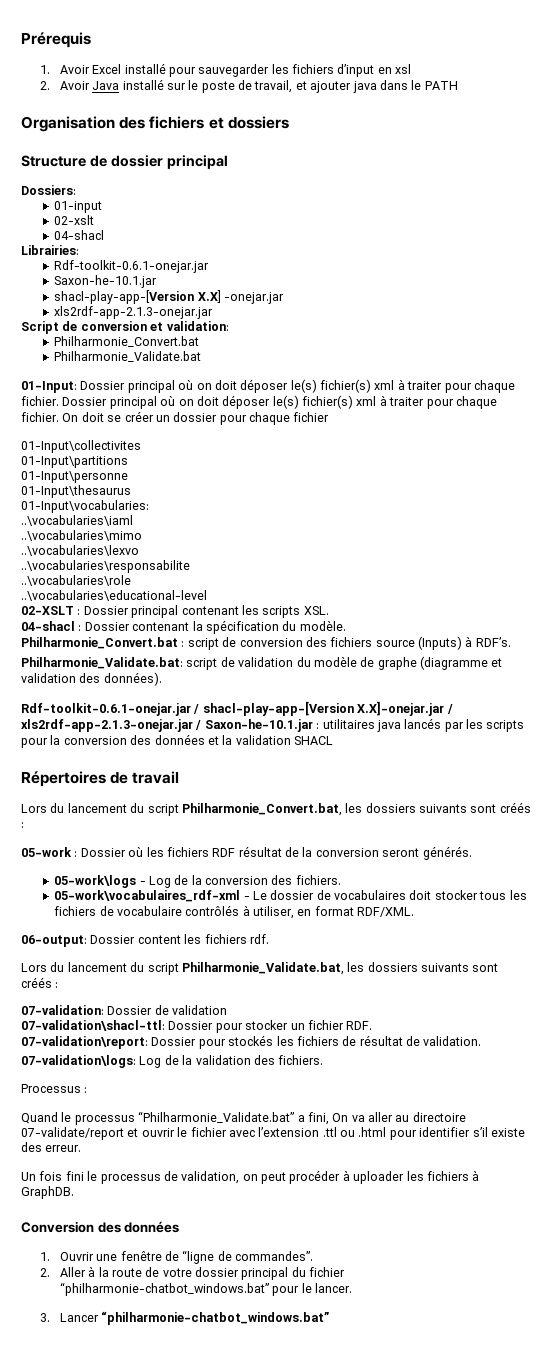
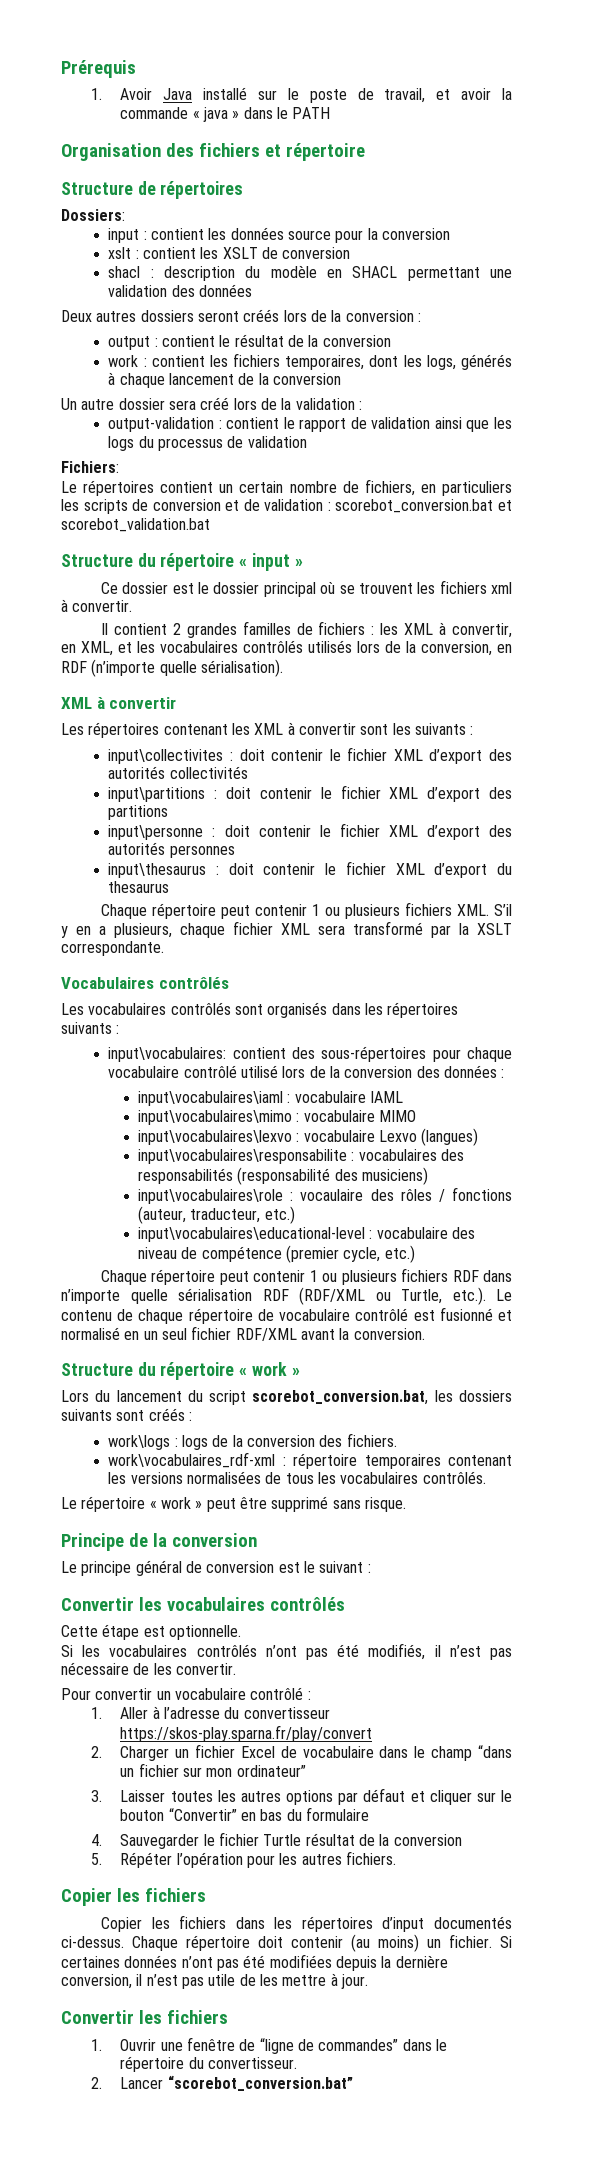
[92,63,412,77] [40,81,90,90] Excel installé pour sauvegarder les fichiers d’input en xsl // 2. Avoir -> (153, 94) none
[310,81,377,93] ajouter java -> [461,88,513,100] [120,107,240,122] avoir la commande « java »
[227,116,289,129] dossiers -> [285,143,365,161] répertoire
[110,155,228,169] dossier principal -> [160,181,244,199] répertoires
[54,201,103,213] [54,215,95,225] [54,230,105,240] [21,245,79,255] [54,260,210,273] [54,275,158,288] [54,290,284,304] [54,306,214,319] [21,321,229,334] [54,336,200,347] [54,351,202,362] [21,379,515,393] [21,395,497,409] [21,411,330,425] [21,440,141,453] [21,456,128,468] [21,471,128,483] [21,485,131,498] [21,500,149,513] [21,515,133,526] [21,530,142,541] [21,545,139,556] [21,560,190,573] [21,575,131,586] [21,590,207,601] [21,605,329,618] [21,620,346,634] [21,636,511,650] [21,656,503,670] [21,672,162,686] [21,701,453,716] [21,718,525,732] [21,734,333,748] [21,771,180,787] [21,802,531,816] [21,822,24,828] [21,846,472,860] [54,875,171,888] 01-input // 02-xslt // 04-shacl // Librairies: // Rdf-toolkit-0.6.1-onejar.jar // Saxon-he-10.1.jar // shacl-play-app-[Version X.X] -onejar.jar // xls2rdf-app-2.1.3-onejar.jar // Script de conversion et validation: // Philharmonie_Convert.bat // Philharmonie_Validate.bat // 01-Input: Dossier principal où on doit déposer le(s) fichier(s) xml à traiter pour chaque fichier. Dossier principal où on doit déposer le(s) fichier(s) xml à traiter pour chaque fichier. On doit se créer un dossier pour chaque fichier // 01-Input\collectivites // 01-Input\partitions // 01-Input\personne // 01-Input\thesaurus // 01-Input\vocabularies: // ..\vocabularies\iaml // ..\vocabularies\mimo // ..\vocabularies\lexvo // ..\vocabularies\responsabilite // ..\vocabularies\role // ..\vocabularies\educational-level // 02-XSLT : Dossier principal contenant les scripts XSL. // 04-shacl : Dossier contenant la spécification du modèle. // Philharmonie_Convert.bat : script de conversion des fichiers source (Inputs) à RDF’s. // Philharmonie_Validate.bat: script de validation du modèle de graphe (diagramme et validation des données). // Rdf-toolkit-0.6.1-onejar.jar / shacl-play-app-[Version X.X]-onejar.jar / xls2rdf-app-2.1.3-onejar.jar / Saxon-he-10.1.jar : utilitaires java lancés par les scripts pour la conversion des données et la validation SHACL // Répertoires de travail // Lors du lancement du script Philharmonie_Convert.bat, les dossiers suivants sont créés : // 05-work : Dossier où les fichiers RDF résultat de la conversion seront générés. // 05-work\logs - Log -> [108,227,450,243] [108,247,351,259] [108,265,512,281] [108,284,252,297] [61,309,421,322] [108,334,391,350] [108,353,512,370] [108,372,341,388] [61,397,362,410] [108,417,512,432] [108,436,307,451] [61,461,119,473] [61,479,512,496] [61,499,512,514] [61,518,210,532] [61,553,303,571] [100,580,512,597] [61,599,133,612] [100,621,512,638] [61,640,512,656] [61,659,283,677] [61,697,177,709] [61,722,474,738] [108,747,512,764] [108,766,248,779] [108,785,512,802] [108,805,169,820] [108,823,512,840] [108,842,235,858] [108,861,512,878] [108,881,170,893] [100,902,512,919] [61,921,512,938] [61,941,164,956] [61,977,229,989] [61,1002,459,1018] [61,1022,120,1034] [108,1046,512,1062] [108,1065,505,1078] [138,1091,404,1106] [138,1110,417,1125] [138,1128,479,1146] [138,1149,465,1164] [138,1167,429,1185] [138,1187,512,1204] [138,1206,295,1224] [138,1227,476,1242] [138,1245,415,1263] [100,1268,512,1285] [61,1287,512,1305] [61,1307,512,1324] [61,1326,425,1341] [61,1362,300,1380] [61,1390,512,1405] [61,1408,192,1421] [108,1435,208,1450] input : contient les données source pour la conversion // xslt : contient les XSLT de conversion // shacl : description du modèle en SHACL permettant une validation des données // Deux autres dossiers seront créés lors de la conversion : // output : contient le résultat de la conversion // work : contient les fichiers temporaires, dont les logs, générés à chaque lancement de la conversion // Un autre dossier sera créé lors de la validation : // output-validation : contient le rapport de validation ainsi que les logs du processus de validation // Fichiers: // Le répertoires contient un certain nombre de fichiers, en particuliers les scripts de conversion et de validation : scorebot_conversion.bat et scorebot_validation.bat // Structure du répertoire « input » // Ce dossier est le dossier principal où se trouvent les fichiers xml à convertir. // Il contient 2 grandes familles de fichiers : les XML à convertir, en XML, et les vocabulaires contrôlés utilisés lors de la conversion, en RDF (n’importe quelle sérialisation). // XML à convertir // Les répertoires contenant les XML à convertir sont les suivants : // input\collectivites : doit contenir le fichier XML d’export des autorités collectivités // input\partitions : doit contenir le fichier XML d’export des partitions // input\personne : doit contenir le fichier XML d’export des autorités personnes // input\thesaurus : doit contenir le fichier XML d’export du thesaurus // Chaque répertoire peut contenir 1 ou plusieurs fichiers XML. S’il y en a plusieurs, chaque fichier XML sera transformé par la XSLT correspondante. // Vocabulaires contrôlés // Les vocabulaires contrôlés sont organisés dans les répertoires suivants : // input\vocabulaires: contient des sous-répertoires pour chaque vocabulaire contrôlé utilisé lors de la conversion des données : // input\vocabulaires\iaml : vocabulaire IAML // input\vocabulaires\mimo : vocabulaire MIMO // input\vocabulaires\lexvo : vocabulaire Lexvo (langues) // input\vocabulaires\responsabilite : vocabulaires des responsabilités (responsabilité des musiciens) // input\vocabulaires\role : vocaulaire des rôles / fonctions (auteur, traducteur, etc.) // input\vocabulaires\educational-level : vocabulaire des niveau de compétence (premier cycle, etc.) // Chaque répertoire peut contenir 1 ou plusieurs fichiers RDF dans n’importe quelle sérialisation RDF (RDF/XML ou Turtle, etc.). Le contenu de chaque répertoire de vocabulaire contrôlé est fusionné et normalisé en un seul fichier RDF/XML avant la conversion. // Structure du répertoire « work » // Lors du lancement du script scorebot_conversion.bat, les dossiers suivants sont créés : // work\logs : logs
[54,890,527,902] [54,905,415,919] [21,934,269,947] [21,962,499,975] [21,977,59,988] [21,1005,228,1015] [21,1020,373,1033] [21,1035,482,1049] [21,1055,324,1068] [21,1084,88,1093] [21,1111,466,1125] [21,1127,525,1140] [21,1142,82,1152] [21,1170,480,1184] [21,1186,74,1199] [21,1221,180,1233] 05-work\vocabulaires_rdf-xml - Le dossier de vocabulaires doit stocker tous les fichiers de vocabulaire contrôlés à utiliser, en format RDF/XML. // 06-output: Dossier content les fichiers rdf. // Lors du lancement du script Philharmonie_Validate.bat, les dossiers suivants sont créés : // 07-validation: Dossier de validation // 07-validation\shacl-ttl: Dossier pour stocker un fichier RDF. // 07-validation\report: Dossier pour stockés les fichiers de résultat de validation. // 07-validation\logs: Log de la validation des fichiers. // Processus : // Quand le processus “Philharmonie_Validate.bat” a fini, On va aller au directoire 07-validate/report et ouvrir le fichier avec l’extension .ttl ou .html pour identifier s’il existe des erreur. // Un fois fini le processus de validation, on peut procéder à uploader les fichiers à GraphDB. // Conversion des données -> [108,1452,512,1469] [108,1471,486,1484] [61,1496,406,1512] [61,1533,257,1551] [61,1560,371,1576] [61,1597,345,1611] [61,1624,241,1640] [61,1643,512,1660] [61,1662,236,1675] [61,1687,311,1700] [90,1706,330,1719] [120,1725,373,1742] [90,1744,512,1761] [120,1763,306,1777] [90,1788,512,1805] [120,1807,370,1821] [90,1832,462,1849] [90,1851,397,1868] [61,1888,206,1906] [100,1915,512,1932] [61,1934,512,1952] [61,1954,448,1971] [61,1973,368,1989] [61,2010,228,2024] work\vocabulaires_rdf-xml : répertoire temporaires contenant les versions normalisées de tous les vocabulaires contrôlés. // Le répertoire « work » peut être supprimé sans risque. // Principe de la conversion // Le principe général de conversion est le suivant : // Convertir les vocabulaires contrôlés // Cette étape est optionnelle. // Si les vocabulaires contrôlés n’ont pas été modifiés, il n’est pas nécessaire de les convertir. // Pour convertir un vocabulaire contrôlé : // 1. Aller à l’adresse du convertisseur https://skos-play.sparna.fr/play/convert // 2. Charger un fichier Excel de vocabulaire dans le champ “dans un fichier sur mon ordinateur” // 3. Laisser toutes les autres options par défaut et cliquer sur le bouton “Convertir” en bas du formulaire // 4. Sauvegarder le fichier Turtle résultat de la conversion // 5. Répéter l’opération pour les autres fichiers. // Copier les fichiers // Copier les fichiers dans les répertoires d’input documentés ci-dessus. Chaque répertoire doit contenir (au moins) un fichier. Si certaines données n’ont pas été modifiées depuis la dernière conversion, il n’est pas utile de les mettre à jour. // Convertir les fichiers
[235,1251,314,1261] [40,1266,346,1280] [59,1282,352,1296] [40,1311,330,1325] commandes”. // 2. Aller à la route de votre dossier principal du fichier “philharmonie-chatbot_windows.bat” pour le lancer. // 3. Lancer “philharmonie-chatbot_windows.bat” -> [318,2039,448,2051] [120,2056,298,2072] [90,2075,353,2091] commandes” dans le répertoire du convertisseur. // 2. Lancer “scorebot_conversion.bat”

